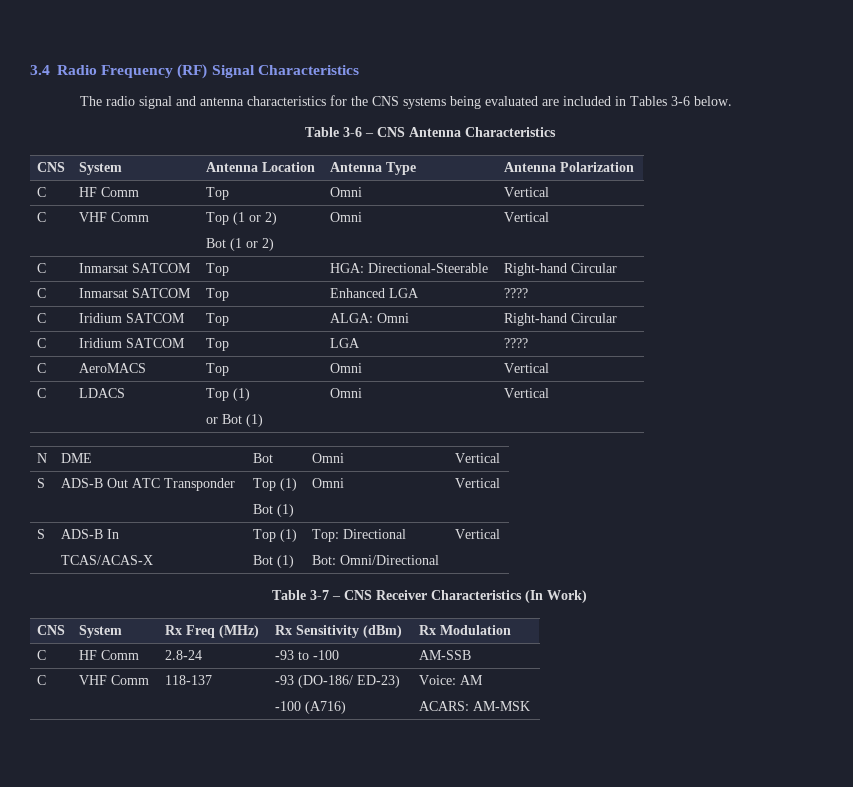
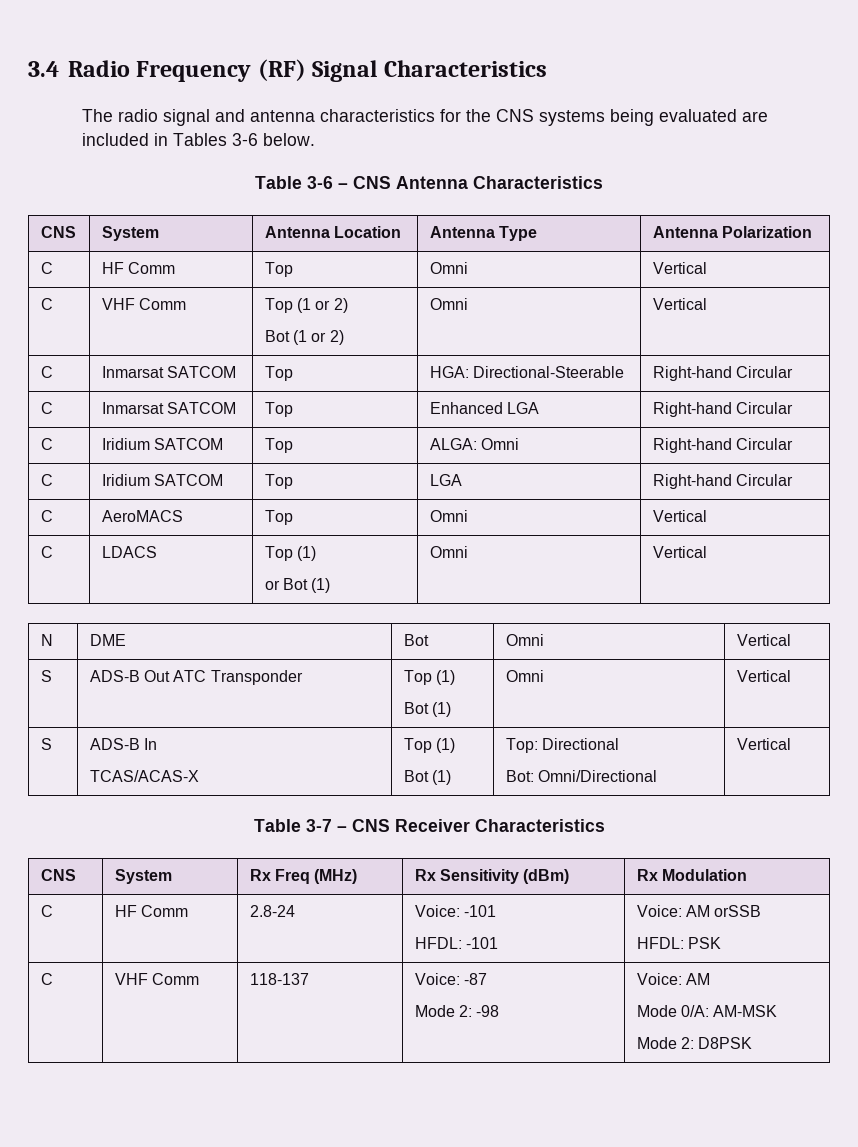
[503,288,528,298] ???? -> [652,402,794,417] Right-hand Circular
[503,338,528,348] ???? -> [652,474,794,489] Right-hand Circular
[525,590,587,603] (In Work) -> (605, 825) none
[274,650,339,660] [418,650,471,660] -93 to -100 | AM-SSB -> [414,905,497,917] [414,937,499,949] [636,905,762,917] [636,937,722,949] Voice: -101 // HFDL: -101 | Voice: AM orSSB // HFDL: PSK
[274,675,400,688] [274,701,346,714] -93 (DO-186/ ED-23) // -100 (A716) -> [414,973,488,985] [414,1005,500,1017] Voice: -87 // Mode 2: -98
[418,701,469,711] ACARS: -> [636,1005,710,1017] Mode 0/A:
(530, 706) none -> [636,1037,753,1049] // Mode 2: D8PSK

